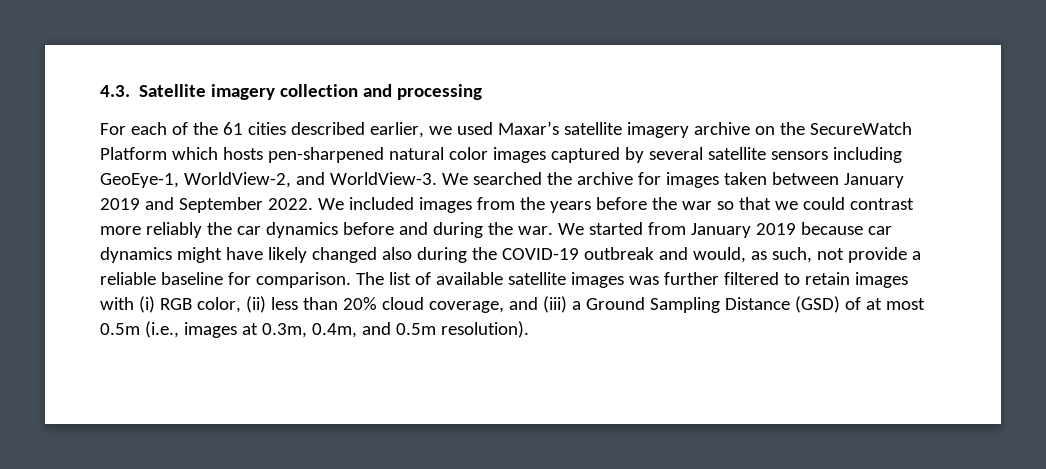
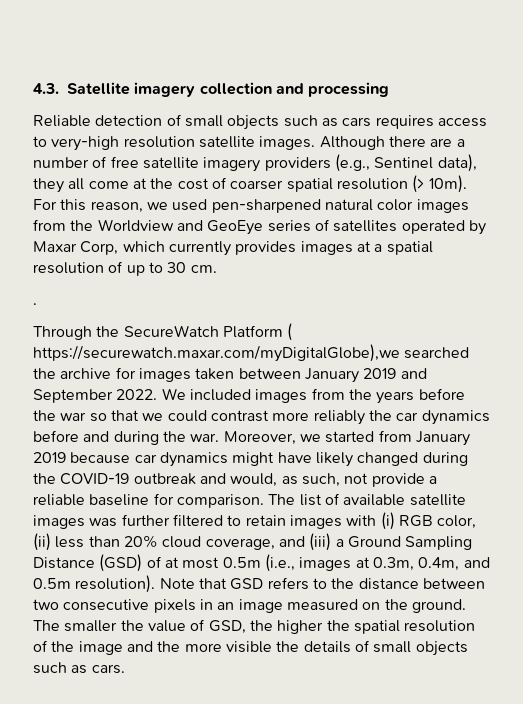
[100,121,912,138] [100,147,902,163] [100,172,468,188] For each of the 61 cities described earlier, we used Maxar’s satellite imagery archive on the SecureWatch Platform which hosts pen-sharpened natural color images captured by several satellite sensors including GeoEye-1, WorldView-2, and WorldView-3. We -> [33,114,487,130] [33,136,465,151] [33,154,477,172] [33,175,467,193] [33,199,469,213] [33,219,486,235] [33,241,433,256] [33,261,217,276] [33,303,37,305] [33,323,293,341] [33,344,400,362] Reliable detection of small objects such as cars requires access to very-high resolution satellite images. Although there are a number of free satellite imagery providers (e.g., Sentinel data), they all come at the cost of coarser spatial resolution (> 10m). For this reason, we used pen-sharpened natural color images from the Worldview and GeoEye series of satellites operated by Maxar Corp, which currently provides images at a spatial resolution of up to 30 cm. // . // Through the SecureWatch Platform ( https://securewatch.maxar.com/myDigitalGlobe),we
[557,223,584,235] We -> [223,431,321,445] Moreover, we
[381,247,412,260] also -> (419, 459) none
(529, 329) none -> [159,577,485,590] [33,599,466,613] [33,619,476,634] [33,640,468,656] [33,662,125,674] Note that GSD refers to the distance between two consecutive pixels in an image measured on the ground. The smaller the value of GSD, the higher the spatial resolution of the image and the more visible the details of small objects such as cars.

